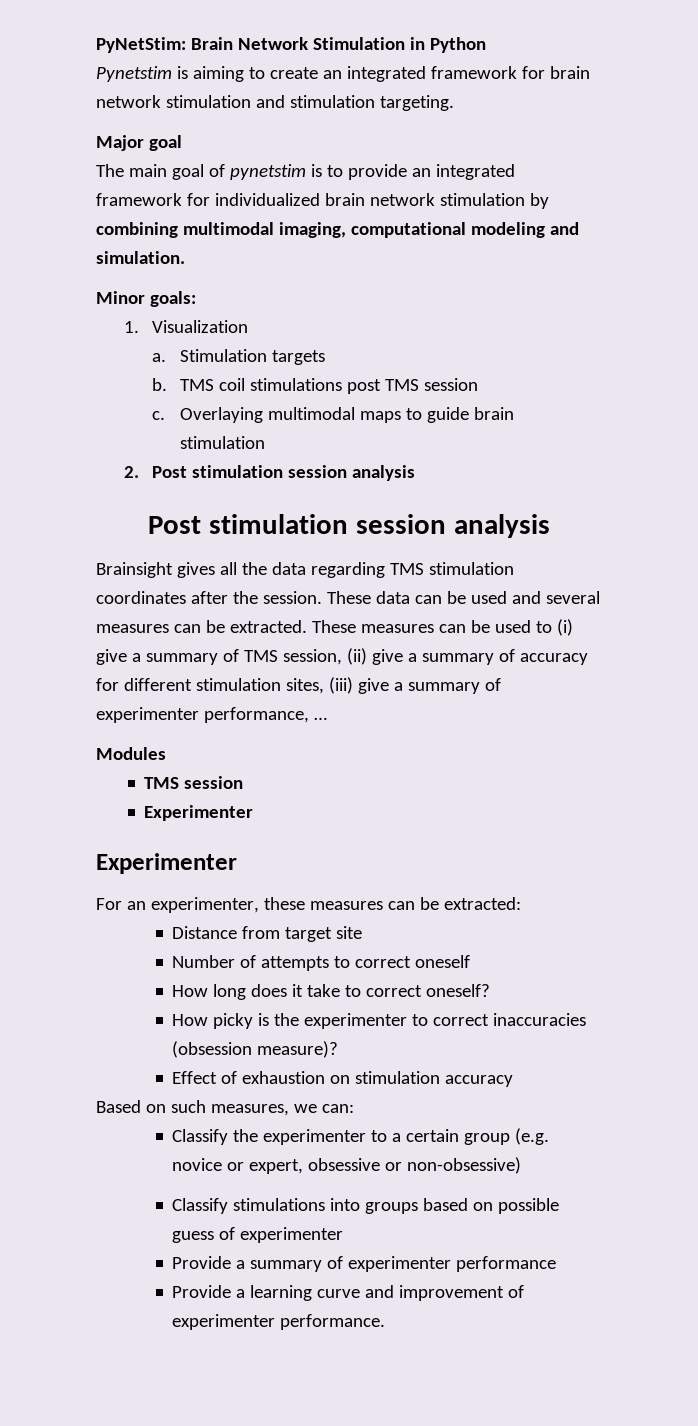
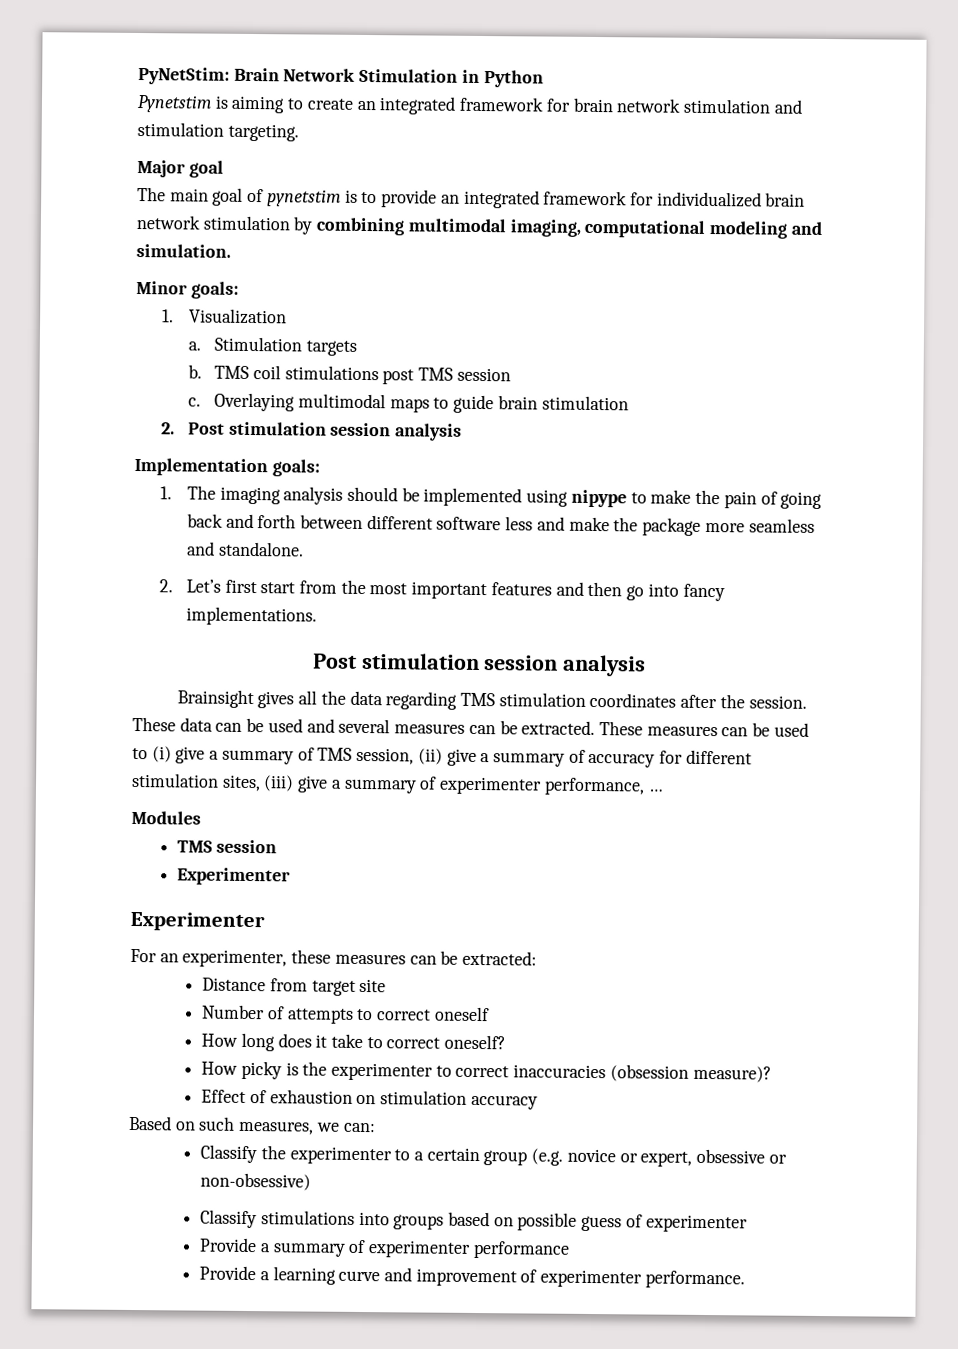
(415, 473) none -> [134,457,320,477] [160,485,823,509] [186,513,815,536] [186,541,304,557] [159,579,725,602] [185,606,317,626] // Implementation goals: // 1. The imaging analysis should be implemented using nipype to make the pain of going back and forth between different software less and make the package more seamless and standalone. // 2. Let’s first start from the most important features and then go into fancy implementations.

